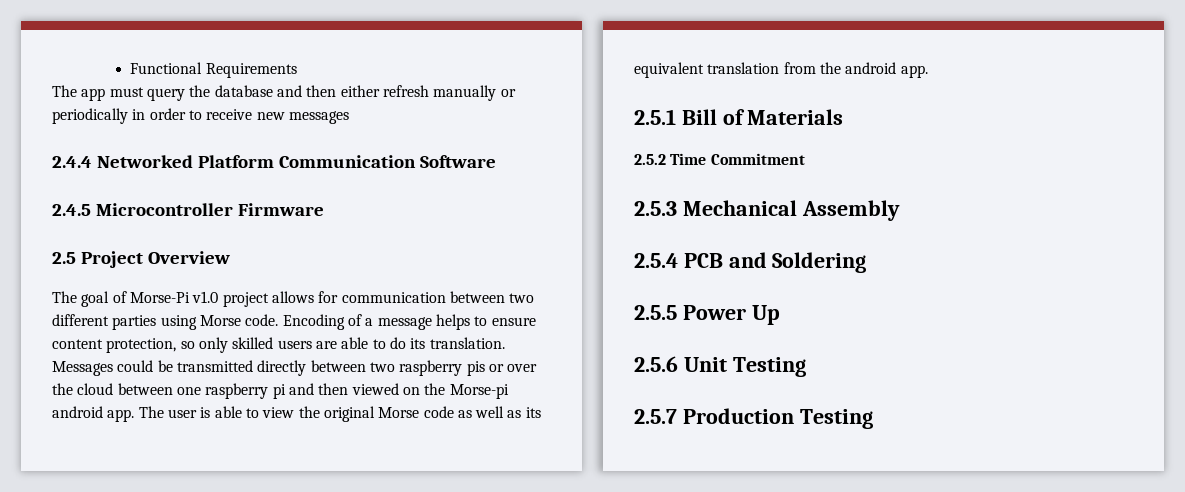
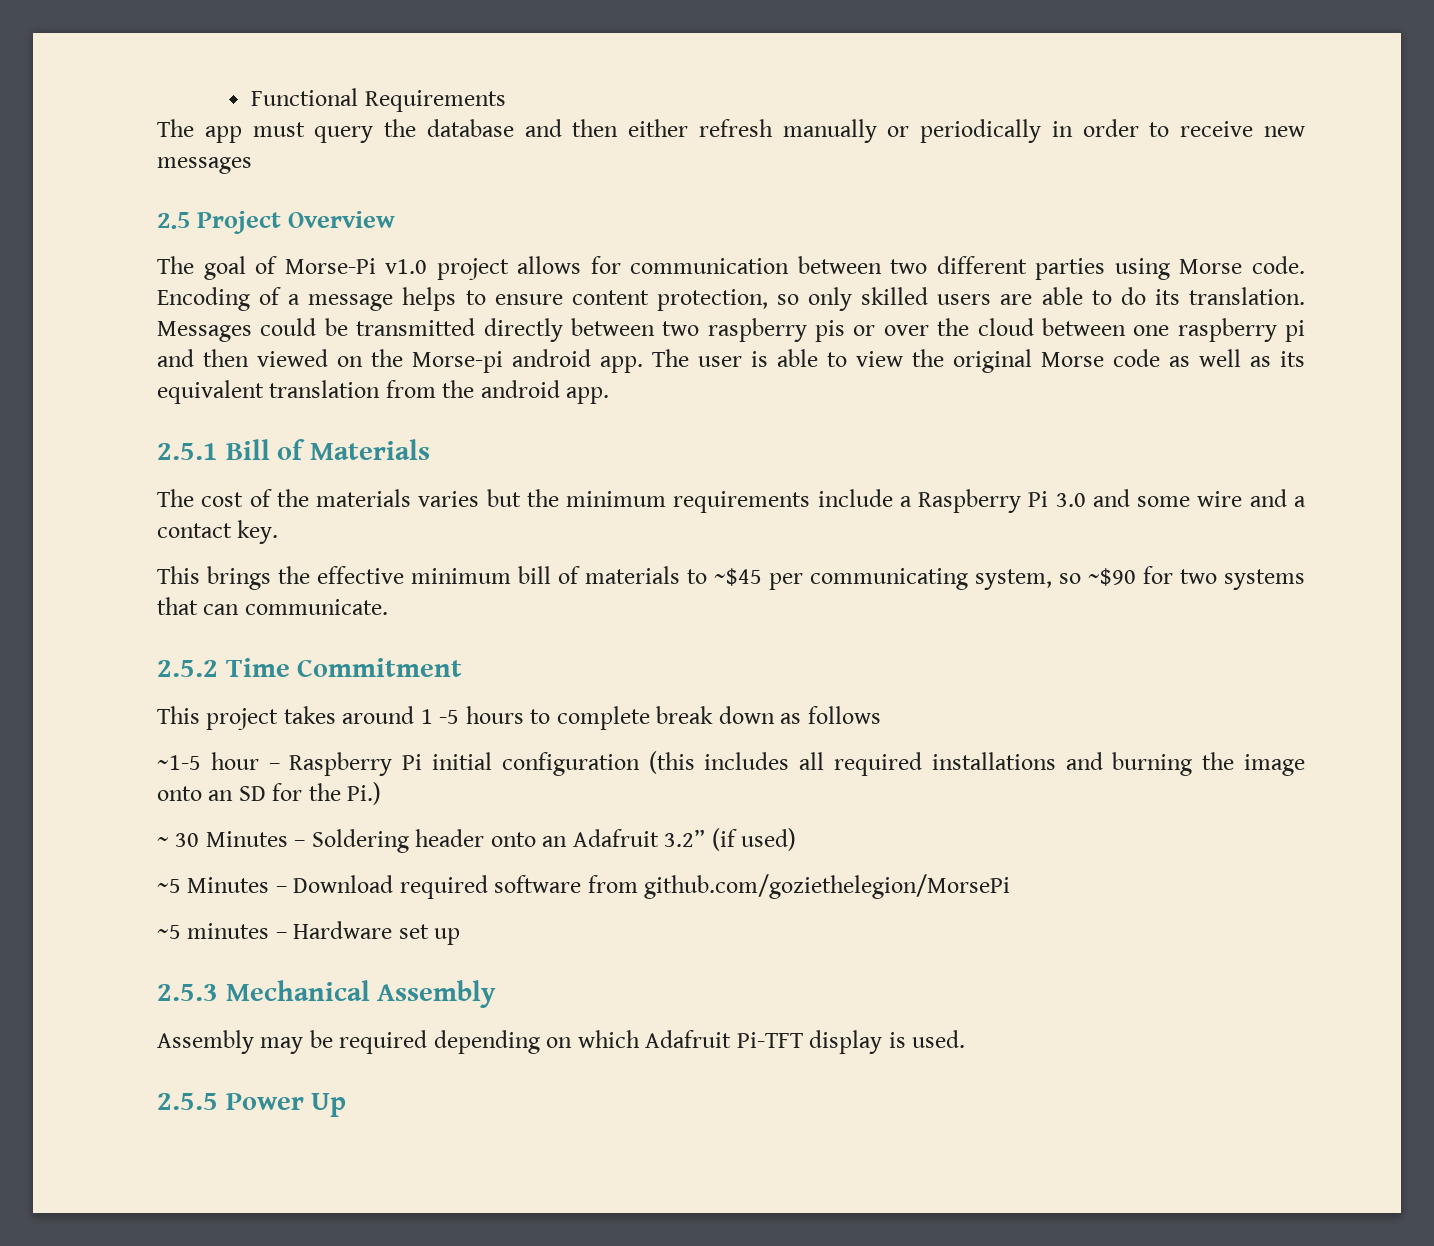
[52,155,496,168] [52,203,324,216] // 2.4.4 Networked Platform Communication Software // 2.4.5 Microcontroller Firmware -> (252, 165) none
[634,153,805,165] [634,200,900,221] [634,252,867,273] [634,305,780,325] [634,356,806,377] [634,408,873,429] 2.5.2 Time Commitment // 2.5.3 Mechanical Assembly // 2.5.4 PCB and Soldering // 2.5.5 Power Up // 2.5.6 Unit Testing // 2.5.7 Production Testing -> [157,489,1307,513] [157,520,279,544] [157,566,1305,590] [157,597,388,615] [157,658,463,677] [157,706,881,730] [157,751,1305,776] [157,782,382,805] [157,828,797,853] [157,874,1011,899] [157,921,461,945] [157,980,497,1008] [157,1030,966,1054] [157,1093,347,1117] The cost of the materials varies but the minimum requirements include a Raspberry Pi 3.0 and some wire and a contact key. // This brings the effective minimum bill of materials to ~$45 per communicating system, so ~$90 for two systems that can communicate. // 2.5.2 Time Commitment // This project takes around 1 -5 hours to complete break down as follows // ~1-5 hour – Raspberry Pi initial configuration (this includes all required installations and burning the image onto an SD for the Pi.) // ~ 30 Minutes – Soldering header onto an Adafruit 3.2” (if used) // ~5 Minutes – Download required software from github.com/goziethelegion/MorsePi // ~5 minutes – Hardware set up // 2.5.3 Mechanical Assembly // Assembly may be required depending on which Adafruit Pi-TFT display is used. // 2.5.5 Power Up

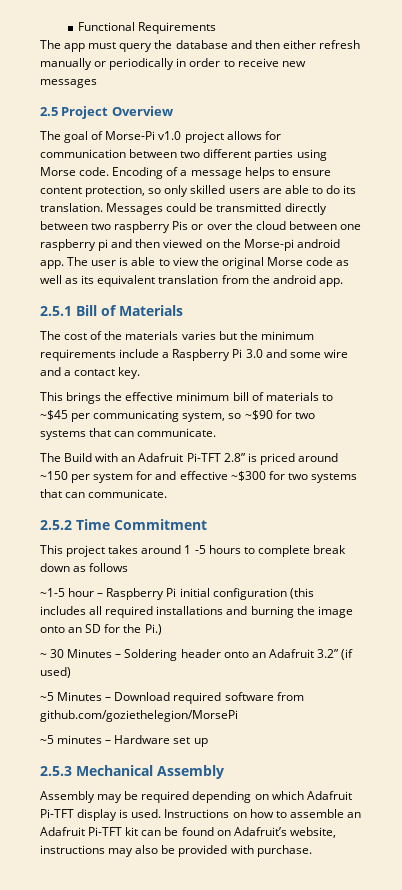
[815,320,845,342] pis -> [172,221,189,230] Pis
(388, 607) none -> [40,453,338,465] [40,471,357,483] [40,489,168,498] // The Build with an Adafruit Pi-TFT 2.8” is priced around ~150 per system for and effective ~$300 for two systems that can communicate.
[157,1093,347,1117] // 2.5.5 Power Up -> [164,809,361,818] [40,827,336,838] [40,845,312,857] Instructions on how to assemble an Adafruit Pi-TFT kit can be found on Adafruit’s website, instructions may also be provided with purchase.

